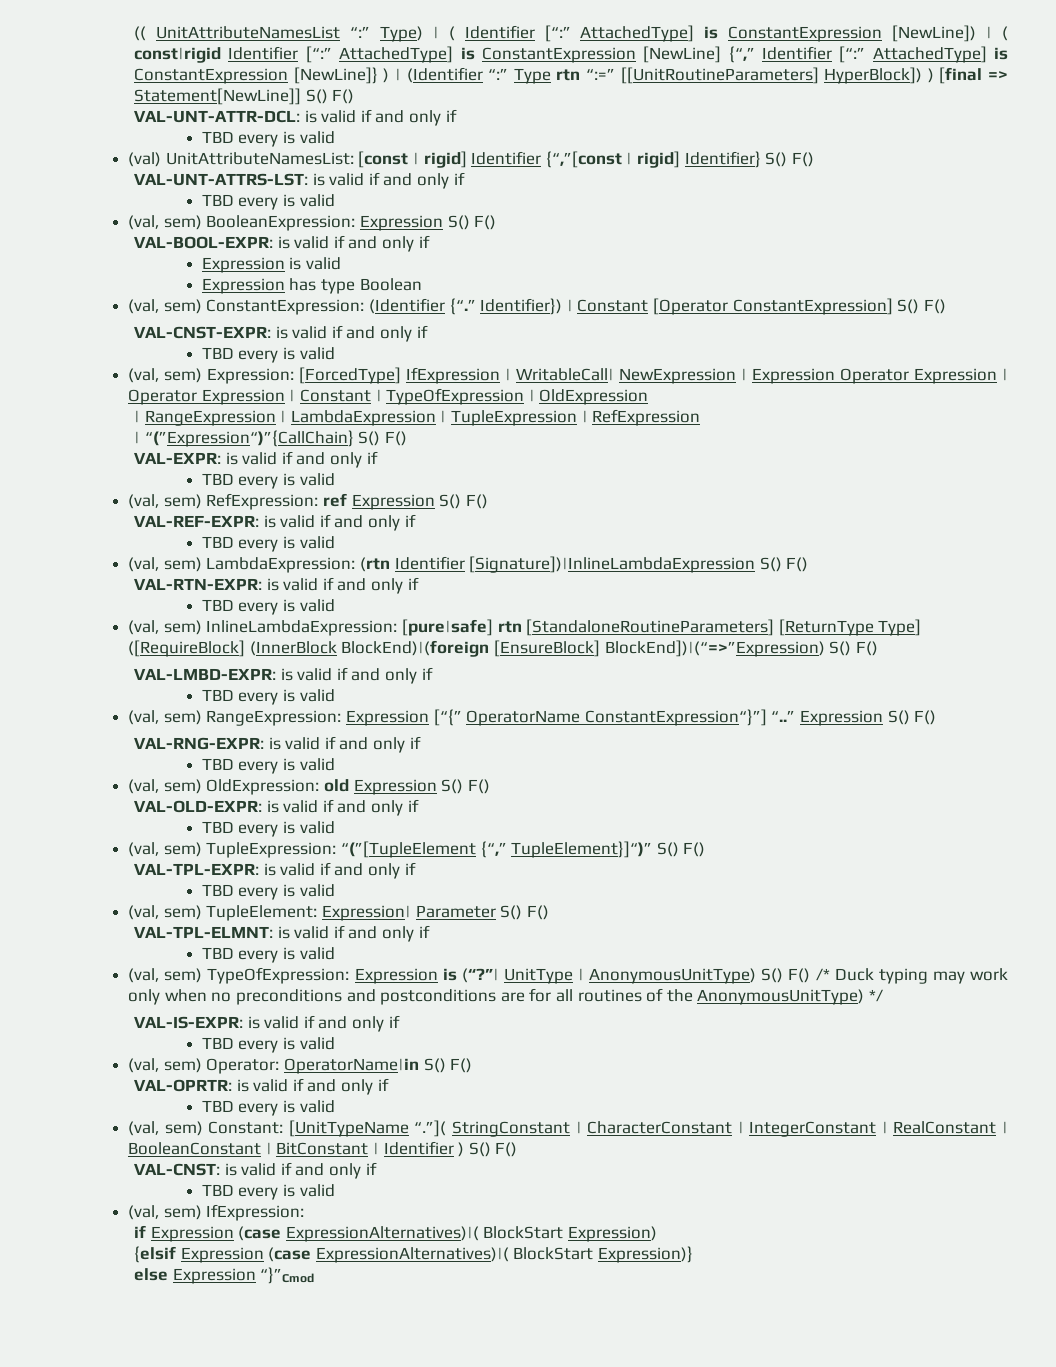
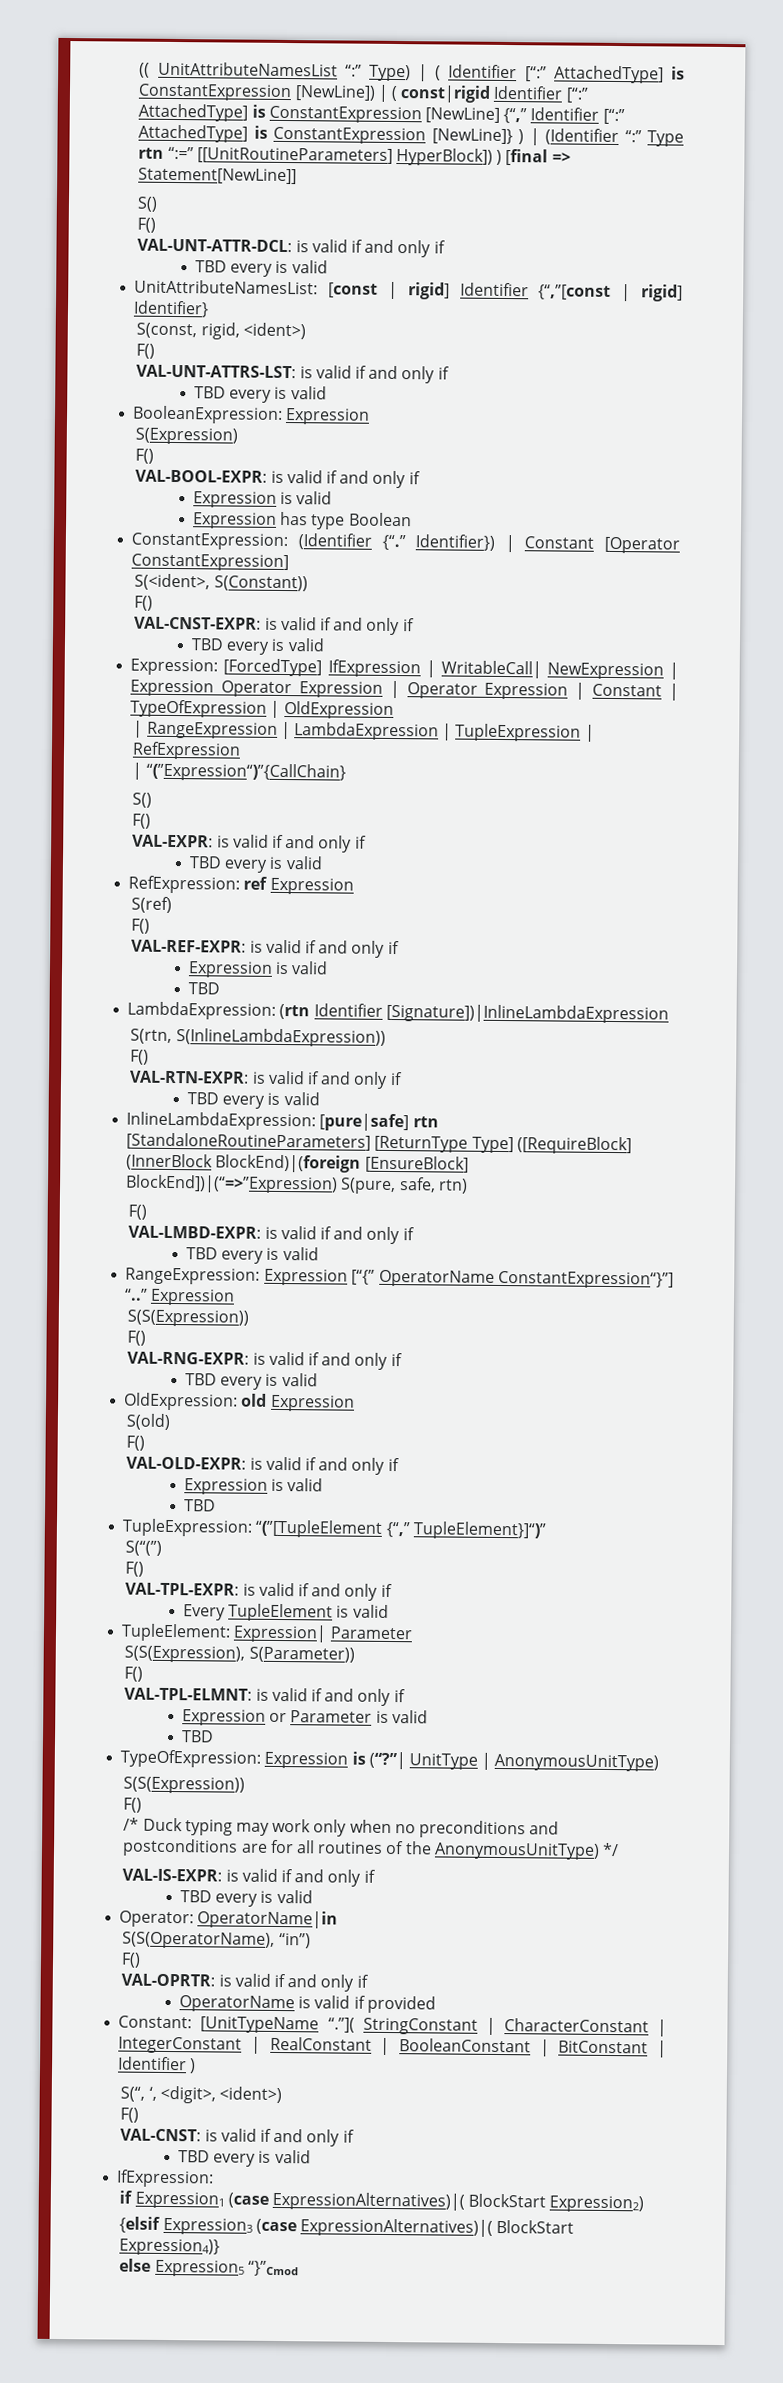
[305,89,328,104] S() -> [137,196,159,212] // S() //
[128,152,162,167] (val) -> (328, 267) none
[765,152,788,167] S() -> [136,322,306,340] // S(const, rigid, <ident>) //
[128,215,202,230] (val, sem) -> (327, 393) none
[447,215,470,230] S() -> [135,427,239,445] // S(Expression) //
[128,299,202,314] (val, sem) -> (412, 519) none
[897,299,920,314] S() -> [134,573,308,592] // S(<ident>, S(Constant)) //
[128,368,203,383] (val, sem) -> (325, 645) none
[358,431,381,446] S() -> [132,792,153,808] // S() //
[128,494,202,509] (val, sem) -> (323, 863) none
[439,494,462,509] S() -> [131,896,173,914] // S(ref) //
[201,536,335,552] [128,557,202,572] TBD every is valid // (val, sem) -> [187,961,329,978] [187,982,220,995] Expression is valid // TBD //
[759,557,782,572] S() -> [130,1028,386,1047] // S(rtn, S(InlineLambdaExpression)) //
[128,620,202,635] (val, sem) -> (320, 1099) none
[829,641,852,656] S() -> [340,1177,468,1195] S(pure, safe, rtn) //
[128,710,202,725] (val, sem) -> (319, 1254) none
[887,710,910,725] S() -> [127,1309,250,1327] // S(S(Expression)) //
[128,779,202,794] (val, sem) -> (318, 1380) none
[441,779,464,794] S() -> [126,1413,171,1431] // S(old) //
[201,821,335,837] [128,842,202,857] TBD every is valid // (val, sem) -> [183,1478,324,1495] [183,1499,216,1512] Expression is valid // TBD //
[656,842,679,857] S() -> [125,1540,163,1556] // S(“(”) //
[201,884,335,900] [128,905,202,920] TBD every is valid // (val, sem) -> [182,1603,389,1622] Every TupleElement is valid //
[500,905,523,920] S() -> [124,1645,355,1663] // S(S(Expression), S(Parameter)) //
[201,947,335,963] [128,968,203,983] TBD every is valid // (val, sem) -> [181,1709,428,1726] [180,1730,214,1743] Expression or Parameter is valid // TBD //
[761,968,811,983] S() F() -> [123,1776,246,1794] [123,1797,143,1813] // S(S(Expression)) // F() //
[128,1058,202,1073] (val, sem) -> (313, 1896) none
[423,1058,446,1073] S() -> [122,1931,311,1949] // S(S(OperatorName), “in”) //
[201,1100,335,1116] [128,1121,203,1136] TBD every is valid // (val, sem) -> [178,1995,436,2014] OperatorName is valid if provided //
[468,1142,491,1157] S() -> [120,2085,283,2104] // S(“, ‘, <digit>, <ident>) //
[128,1205,202,1220] (val, sem) -> (311, 2156) none
[150,1226,658,1242] Expression (case ExpressionAlternatives)|( BlockStart Expression) -> [134,2191,645,2213] Expression1 (case ExpressionAlternatives)|( BlockStart Expression2)
[180,1246,694,1263] Expression (case ExpressionAlternatives)|( BlockStart Expression)} -> [162,2217,575,2237] [119,2238,221,2256] Expression3 (case ExpressionAlternatives)|( BlockStart Expression4)}
[172,1268,256,1284] Expression -> [154,2259,245,2277] Expression5

